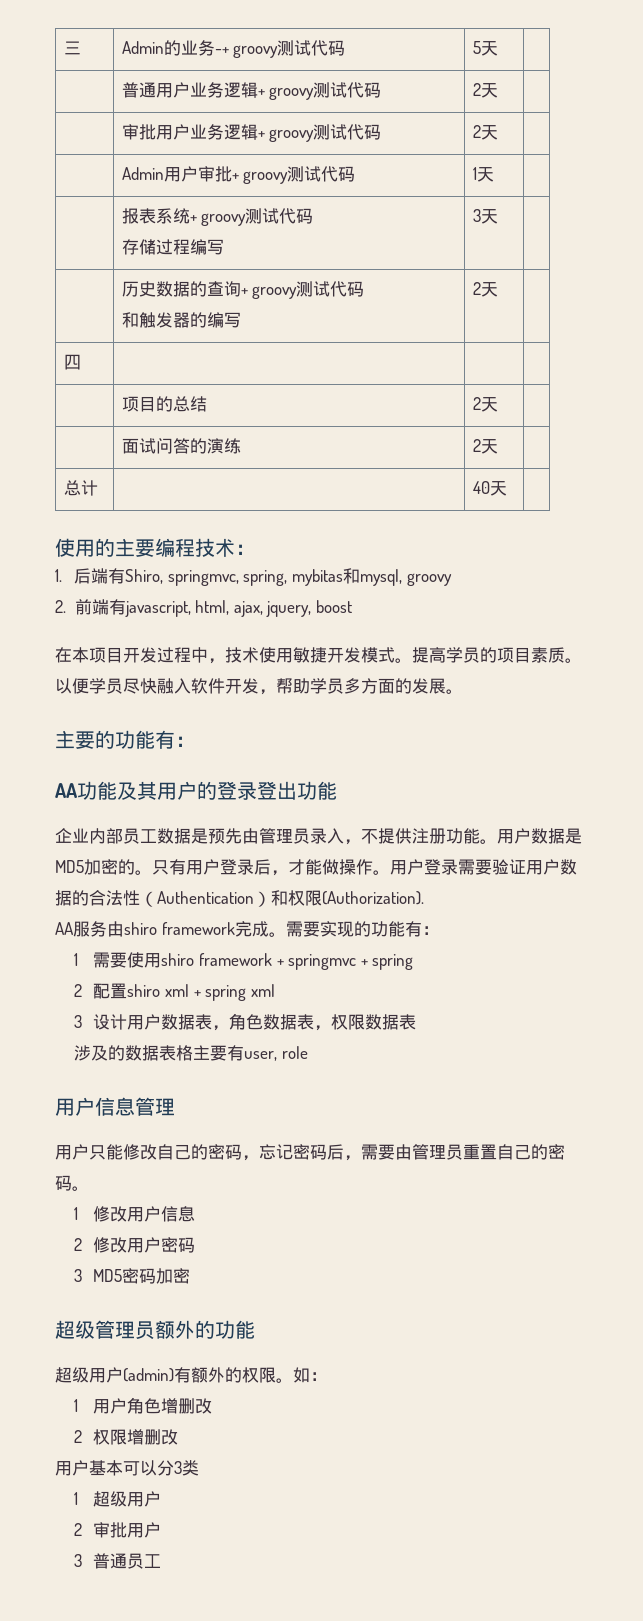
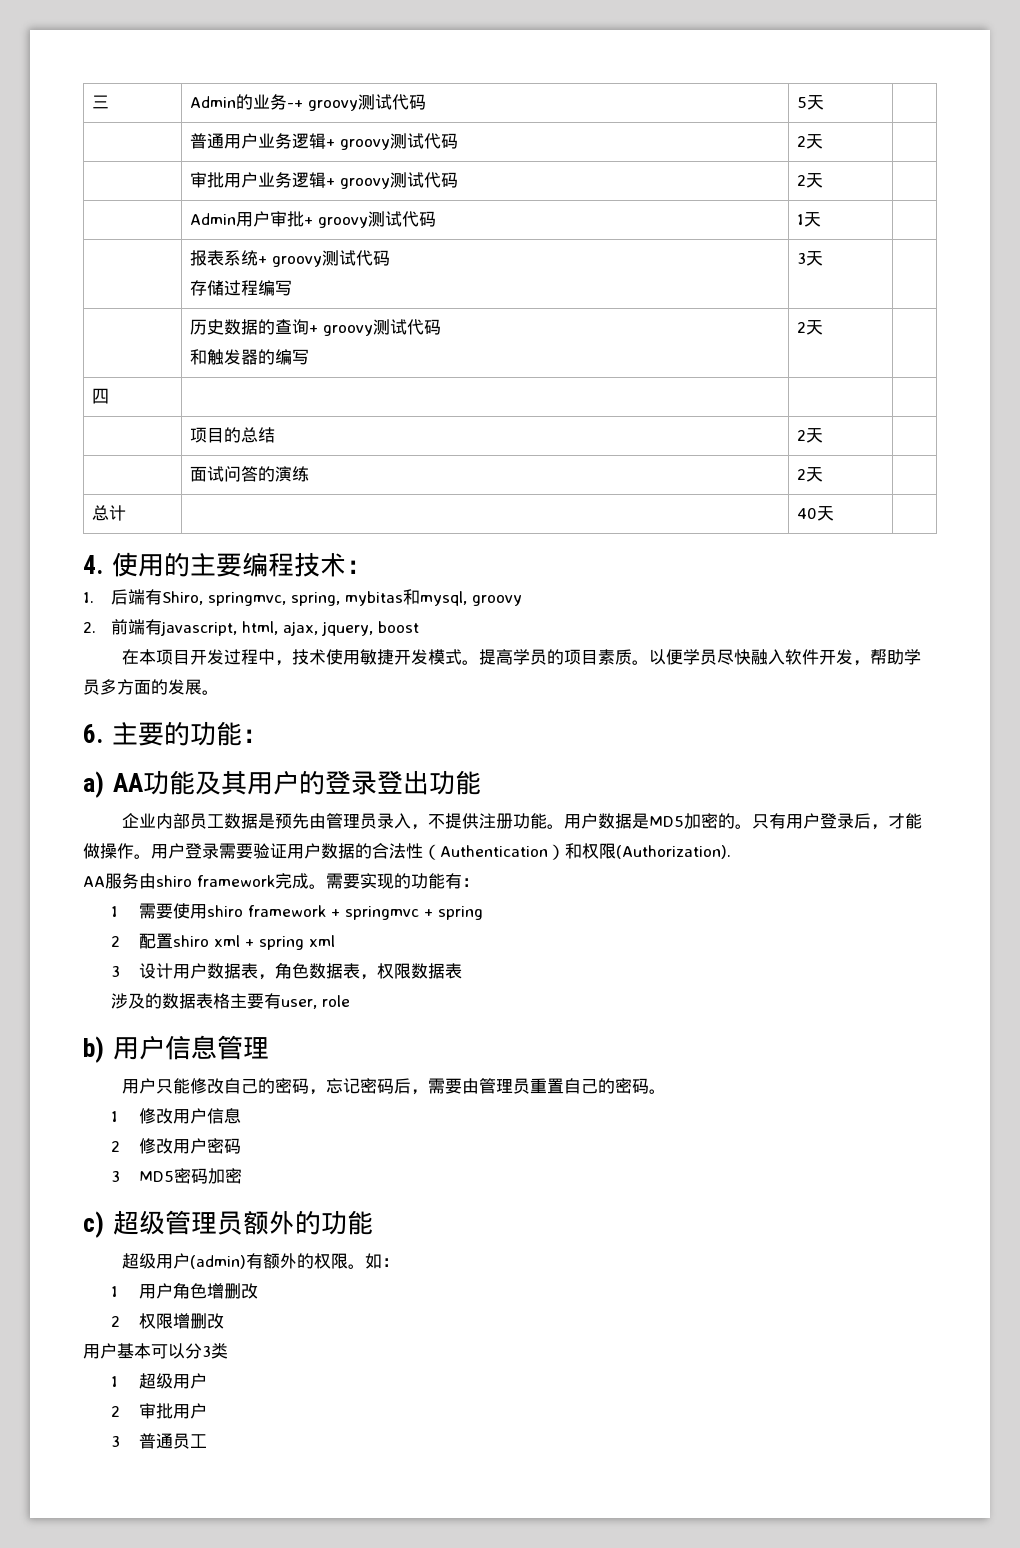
(507, 488) none -> [83,555,103,574] 4.
(463, 691) none -> [83,724,103,743] 6.
[155,730,195,749] 有： // -> [241,729,268,743] [83,771,104,798] ： // a)
(308, 1052) none -> [83,1036,104,1063] b)
(191, 1276) none -> [83,1211,104,1238] c)

